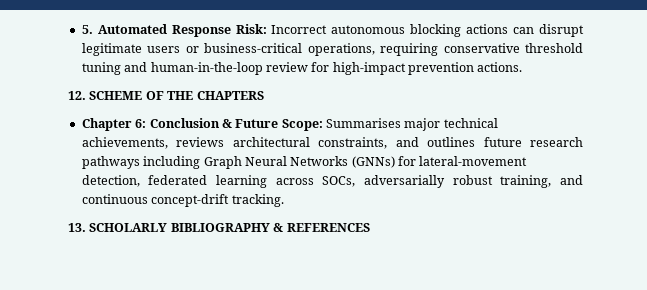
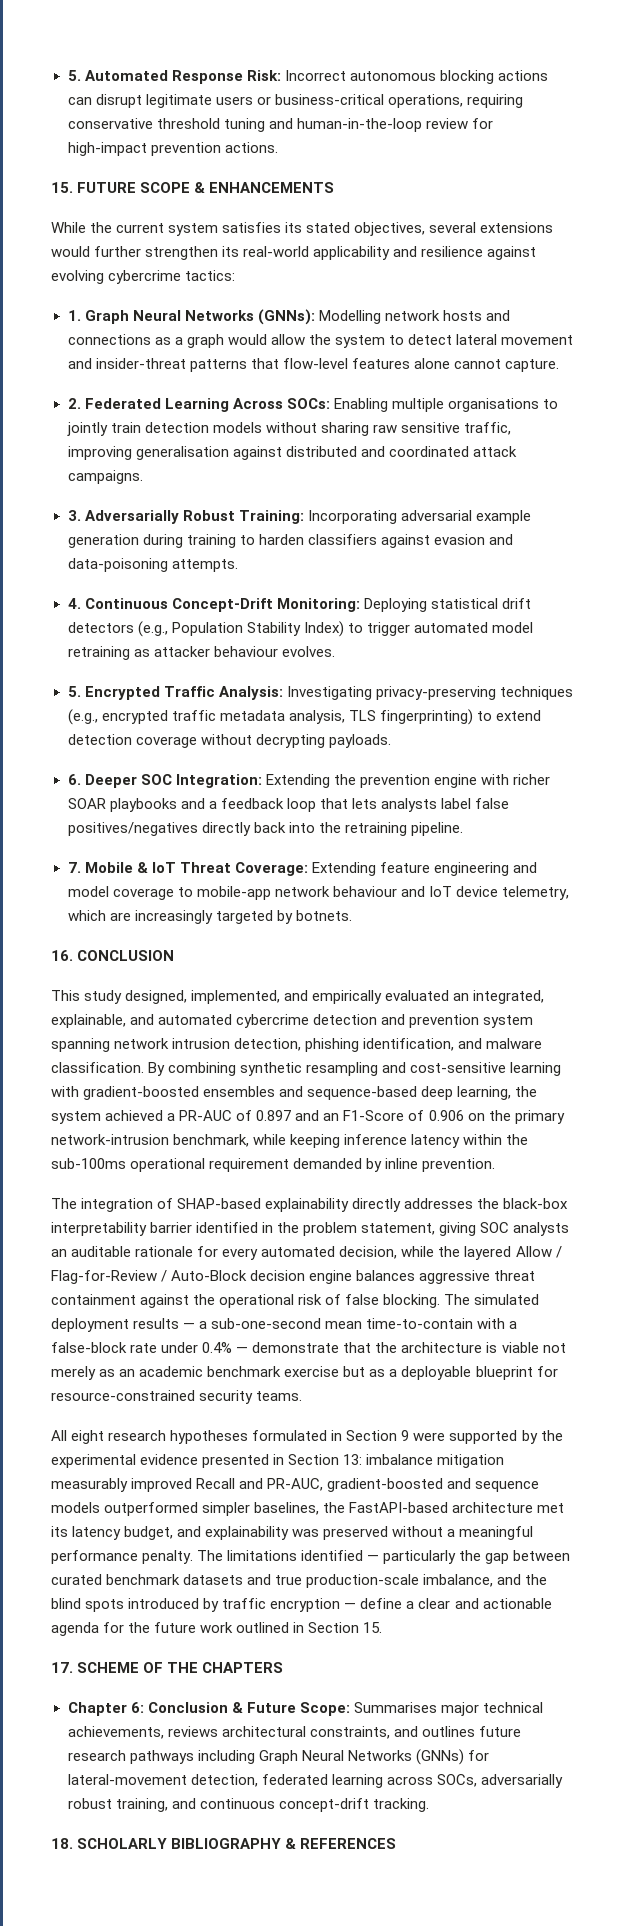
[68,91,86,100] 12. -> [51,182,335,193] [51,222,554,236] [51,246,537,260] [51,270,236,284] [67,309,510,325] [67,334,574,348] [67,358,559,372] [67,398,558,412] [66,422,511,436] [67,446,517,460] [67,470,143,484] [67,510,531,524] [67,534,513,548] [67,558,238,572] [67,598,531,612] [67,621,533,637] [67,646,335,660] [67,686,573,700] [67,709,541,725] [67,734,391,748] [67,774,550,788] [67,798,510,812] [67,822,463,836] [67,862,537,876] [67,886,569,900] [67,910,352,924] [51,950,175,961] [51,990,545,1004] [51,1014,534,1028] [51,1038,543,1052] [51,1062,562,1076] [51,1086,538,1100] [51,1110,565,1124] [51,1134,529,1148] [51,1158,496,1172] [51,1198,569,1212] [51,1222,570,1236] [51,1246,562,1260] [51,1270,536,1284] [51,1294,540,1308] [51,1318,518,1332] [51,1342,566,1353] [51,1366,558,1380] [51,1390,303,1404] [51,1430,563,1444] [51,1454,505,1468] [51,1478,540,1492] [51,1502,565,1516] [51,1526,534,1540] [51,1550,571,1564] [51,1574,548,1588] [51,1598,552,1612] [51,1622,383,1636] [51,1662,73,1673] 15. FUTURE SCOPE & ENHANCEMENTS // While the current system satisfies its stated objectives, several extensions would further strengthen its real-world applicability and resilience against evolving cybercrime tactics: // 1. Graph Neural Networks (GNNs): Modelling network hosts and connections as a graph would allow the system to detect lateral movement and insider-threat patterns that flow-level features alone cannot capture. // 2. Federated Learning Across SOCs: Enabling multiple organisations to jointly train detection models without sharing raw sensitive traffic, improving generalisation against distributed and coordinated attack campaigns. // 3. Adversarially Robust Training: Incorporating adversarial example generation during training to harden classifiers against evasion and data-poisoning attempts. // 4. Continuous Concept-Drift Monitoring: Deploying statistical drift detectors (e.g., Population Stability Index) to trigger automated model retraining as attacker behaviour evolves. // 5. Encrypted Traffic Analysis: Investigating privacy-preserving techniques (e.g., encrypted traffic metadata analysis, TLS fingerprinting) to extend detection coverage without decrypting payloads. // 6. Deeper SOC Integration: Extending the prevention engine with richer SOAR playbooks and a feedback loop that lets analysts label false positives/negatives directly back into the retraining pipeline. // 7. Mobile & IoT Threat Coverage: Extending feature engineering and model coverage to mobile-app network behaviour and IoT device telemetry, which are increasingly targeted by botnets. // 16. CONCLUSION // This study designed, implemented, and empirically evaluated an integrated, explainable, and automated cybercrime detection and prevention system spanning network intrusion detection, phishing identification, and malware classification. By combining synthetic resampling and cost-sensitive learning with gradient-boosted ensembles and sequence-based deep learning, the system achieved a PR-AUC of 0.897 and an F1-Score of 0.906 on the primary network-intrusion benchmark, while keeping inference latency within the sub-100ms operational requirement demanded by inline prevention. // The integration of SHAP-based explainability directly addresses the black-box interpretability barrier identified in the problem statement, giving SOC analysts an auditable rationale for every automated decision, while the layered Allow / Flag-for-Review / Auto-Block decision engine balances aggressive threat containment against the operational risk of false blocking. The simulated deployment results — a sub-one-second mean time-to-contain with a false-block rate under 0.4% — demonstrate that the architecture is viable not merely as an academic benchmark exercise but as a deployable blueprint for resource-constrained security teams. // All eight research hypotheses formulated in Section 9 were supported by the experimental evidence presented in Section 13: imbalance mitigation measurably improved Recall and PR-AUC, gradient-boosted and sequence models outperformed simpler baselines, the FastAPI-based architecture met its latency budget, and explainability was preserved without a meaningful performance penalty. The limitations identified — particularly the gap between curated benchmark datasets and true production-scale imbalance, and the blind spots introduced by traffic encryption — define a clear and actionable agenda for the future work outlined in Section 15. // 17.
[68,223,86,232] 13. -> [51,1838,73,1849] 18.

